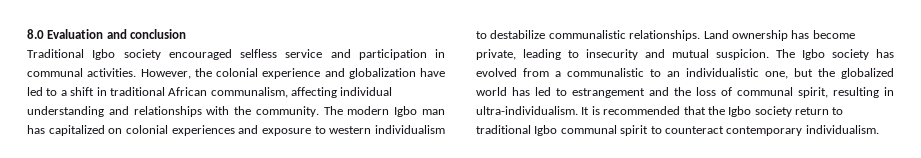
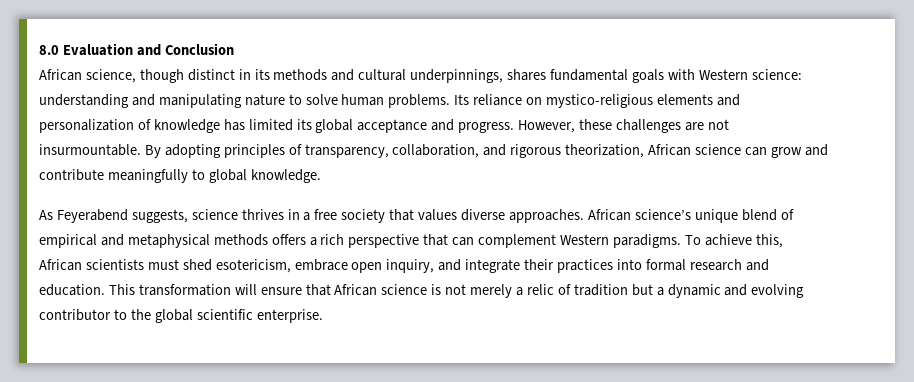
[130,29,187,39] [27,49,445,60] [27,68,445,79] [27,87,393,98] [27,106,445,117] [27,125,446,136] [476,30,855,41] [476,49,894,60] [476,68,894,79] [476,87,894,98] [476,106,844,117] [476,125,879,136] conclusion // Traditional Igbo society encouraged selfless service and participation in communal activities. However, the colonial experience and globalization have led to a shift in traditional African communalism, affecting individual understanding and relationships with the community. The modern Igbo man has capitalized on colonial experiences and exposure to western individualism to destabilize communalistic relationships. Land ownership has become private, leading to insecurity and mutual suspicion. The Igbo society has evolved from a communalistic to an individualistic one, but the globalized world has led to estrangement and the loss of communal spirit, resulting in ultra-individualism. It is recommended that the Igbo society return to traditional Igbo communal spirit to counteract contemporary individualism. -> [164,43,234,55] [39,69,802,83] [39,94,740,108] [39,119,729,133] [39,144,828,158] [39,169,321,183] [39,209,794,223] [39,234,783,248] [39,259,769,273] [39,284,805,298] [39,309,323,323] Conclusion // African science, though distinct in its methods and cultural underpinnings, shares fundamental goals with Western science: understanding and manipulating nature to solve human problems. Its reliance on mystico-religious elements and personalization of knowledge has limited its global acceptance and progress. However, these challenges are not insurmountable. By adopting principles of transparency, collaboration, and rigorous theorization, African science can grow and contribute meaningfully to global knowledge. // As Feyerabend suggests, science thrives in a free society that values diverse approaches. African science’s unique blend of empirical and metaphysical methods offers a rich perspective that can complement Western paradigms. To achieve this, African scientists must shed esotericism, embrace open inquiry, and integrate their practices into formal research and education. This transformation will ensure that African science is not merely a relic of tradition but a dynamic and evolving contributor to the global scientific enterprise.

